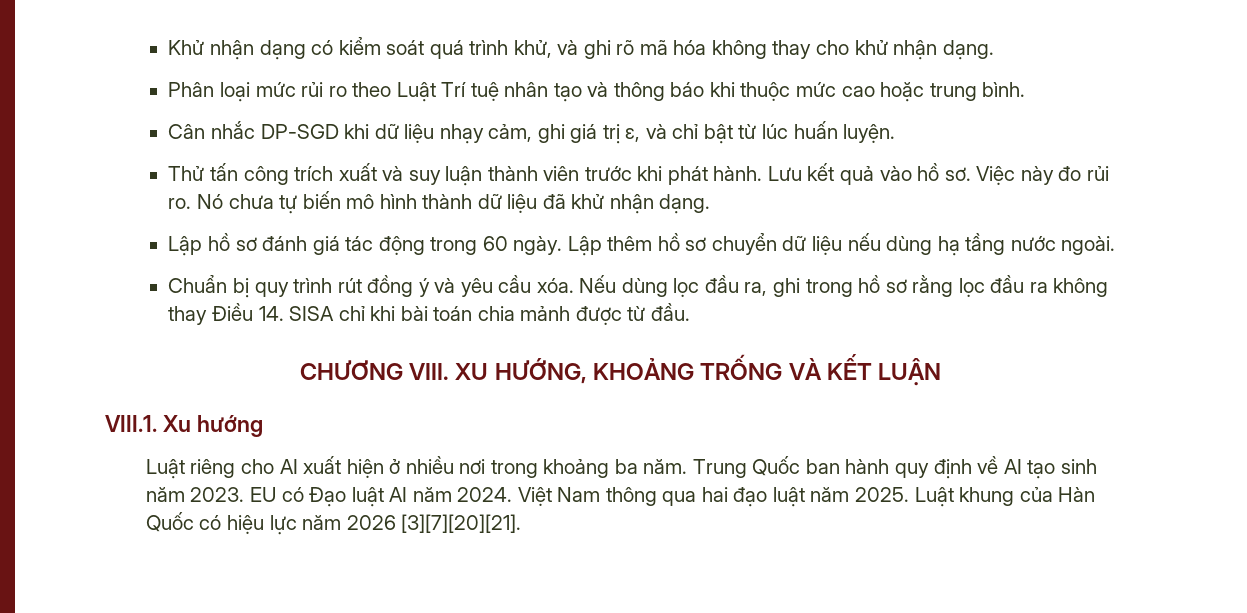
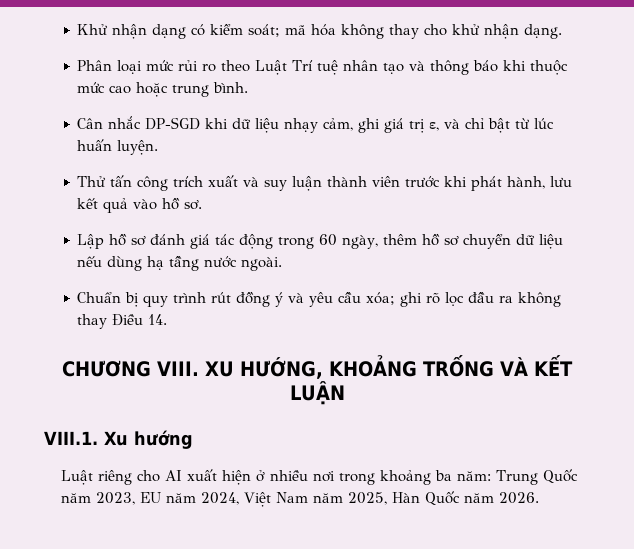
[386,40,635,59] soát quá trình khử, và ghi rõ -> [248,24,281,37] soát;
[713,166,802,181] hành. Lưu -> [507,176,573,189] hành, lưu
[976,166,1109,185] [168,191,711,214] Việc này đo rủi ro. Nó chưa tự biến mô hình thành dữ liệu đã khử nhận dạng. -> (203, 205) none
[513,236,602,256] ngày. Lập -> [342,235,379,249] ngày,
[536,275,954,297] xóa. Nếu dùng lọc đầu ra, ghi trong hồ sơ rằng -> [366,292,441,307] xóa; ghi rõ
[289,303,690,325] SISA chỉ khi bài toán chia mảnh được từ đầu. -> (168, 319) none
[643,459,688,474] năm. -> [456,471,491,481] năm:
[805,456,1097,479] [145,487,1096,507] [145,512,522,535] ban hành quy định về AI tạo sinh năm 2023. EU có Đạo luật AI năm 2024. Việt Nam thông qua hai đạo luật năm 2025. Luật khung của Hàn Quốc có hiệu lực năm 2026 [3][7][20][21]. -> [60,491,539,507] năm 2023, EU năm 2024, Việt Nam năm 2025, Hàn Quốc năm 2026.

